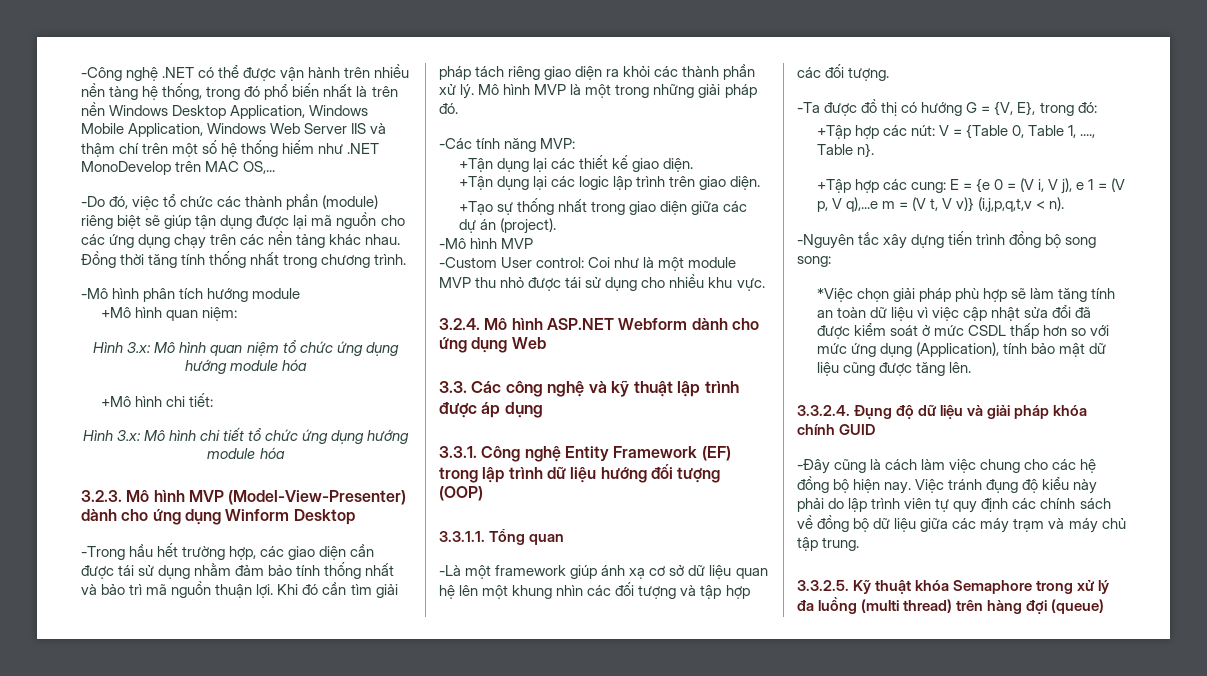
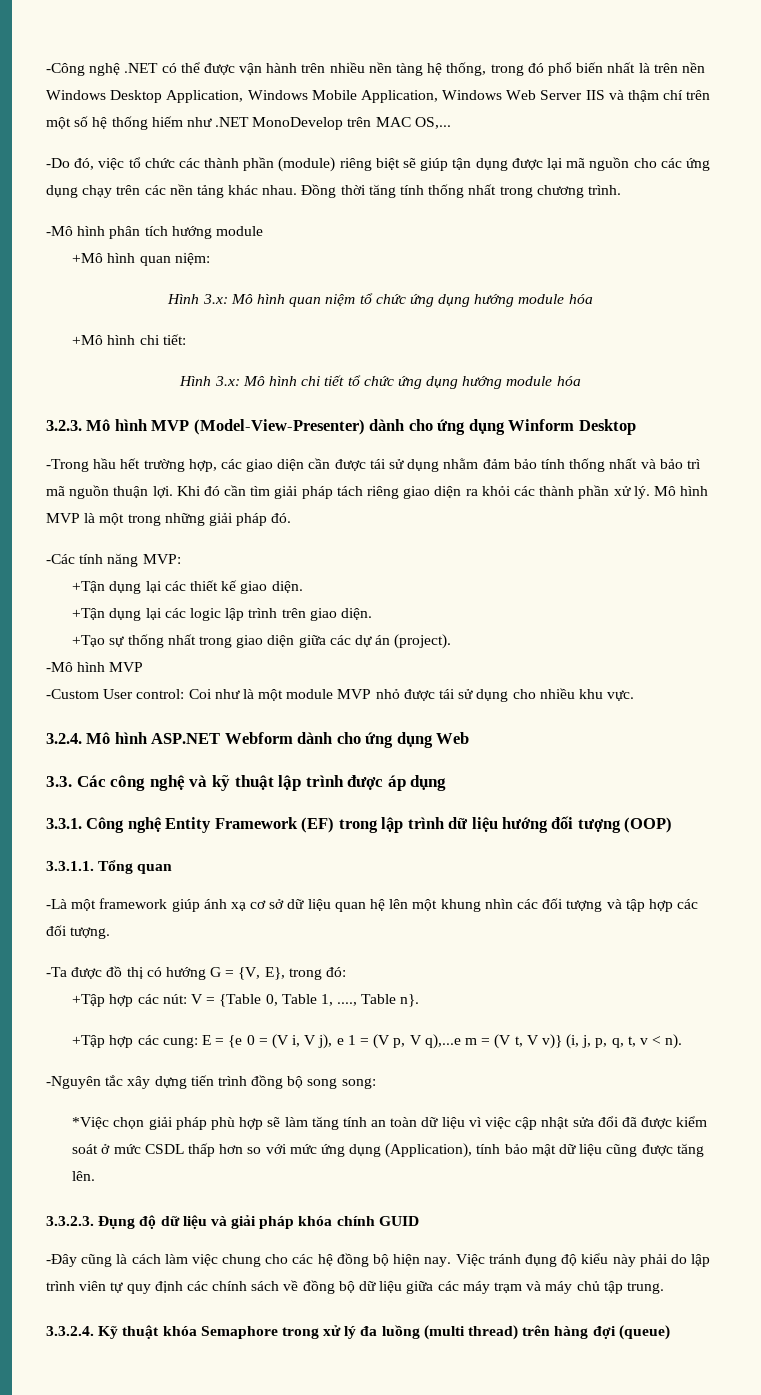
[475,277,497,288] thu -> (372, 694) none
[978,197,1033,213] (i,j,p,q,t,v -> [566,1034,648,1049] (i, j, p, q, t, v
[797,405,850,416] 3.3.2.4. -> [46,1216,94,1226] 3.3.2.3.
[797,580,849,591] 3.3.2.5. -> [46,1326,94,1336] 3.3.2.4.

